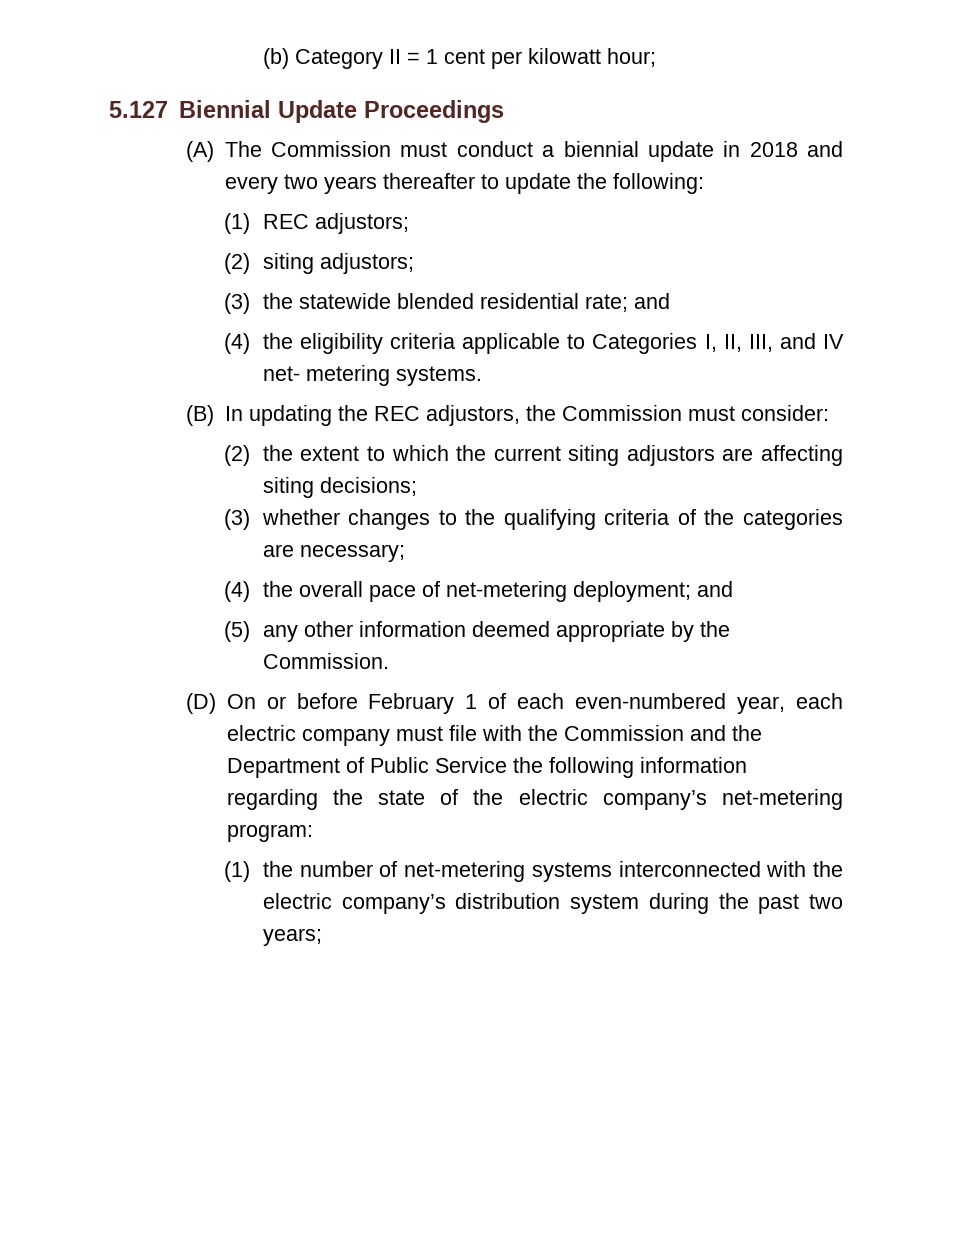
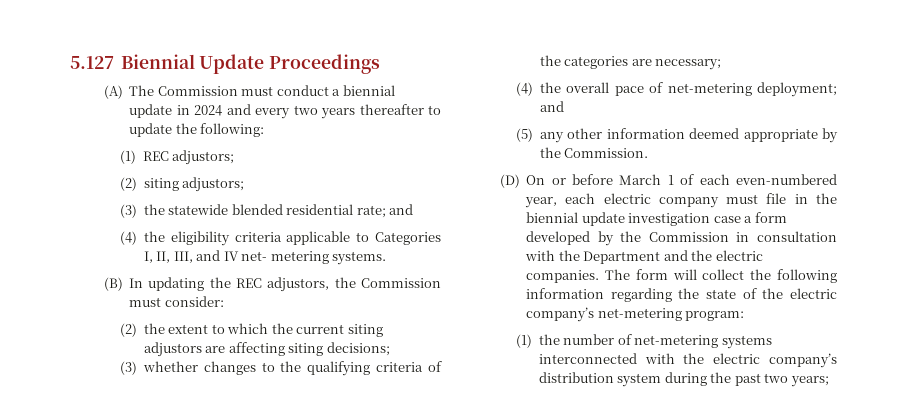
[262,48,656,69] (b) Category II = 1 cent per kilowatt hour; // -> (70, 62) none
[749,142,798,157] 2018 -> [194,105,223,116] 2024
[368,693,455,714] February -> [619,174,662,185] March
[481,725,684,741] with the Commission -> [794,193,837,204] [526,212,787,226] [526,231,837,246] [525,250,661,264] in the biennial update investigation case a form developed by the Commission in consultation with the Department
[226,757,507,778] Department of Public Service -> [715,250,763,261] [526,269,745,283] electric companies. The form will collect

